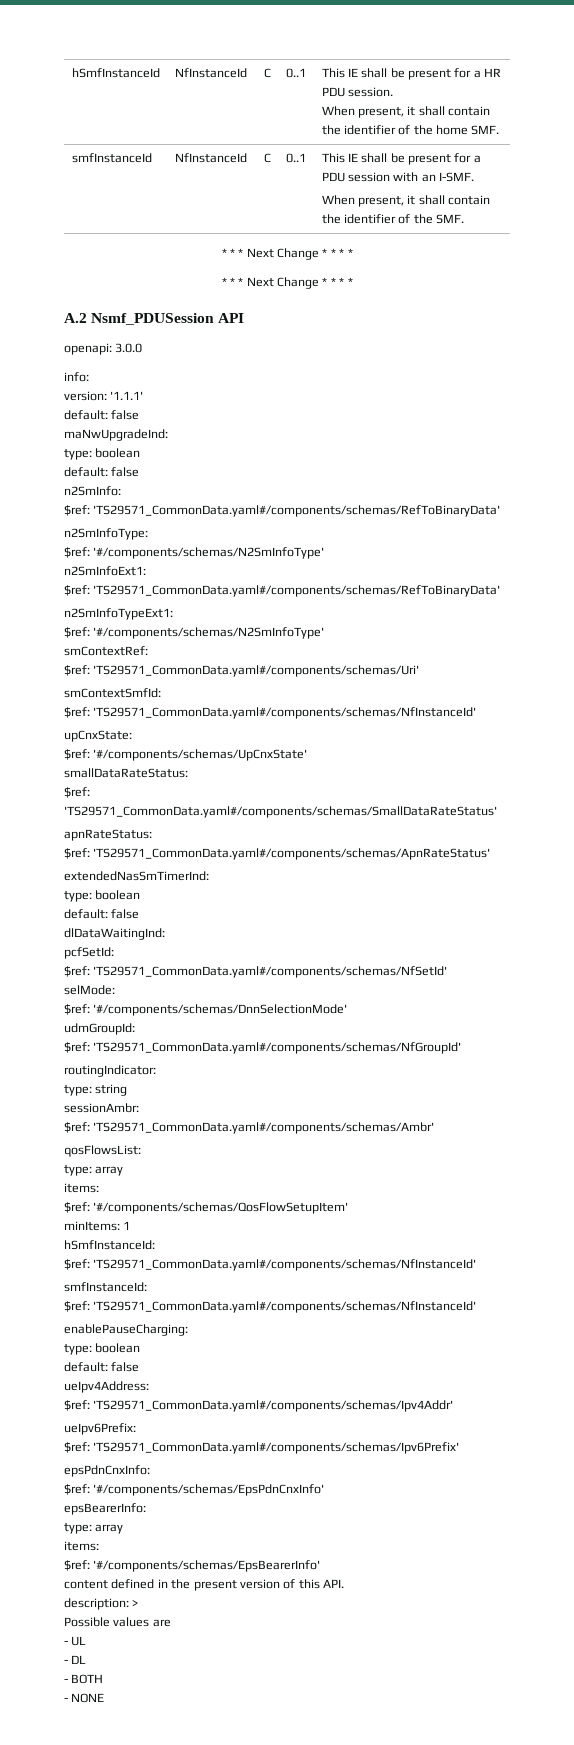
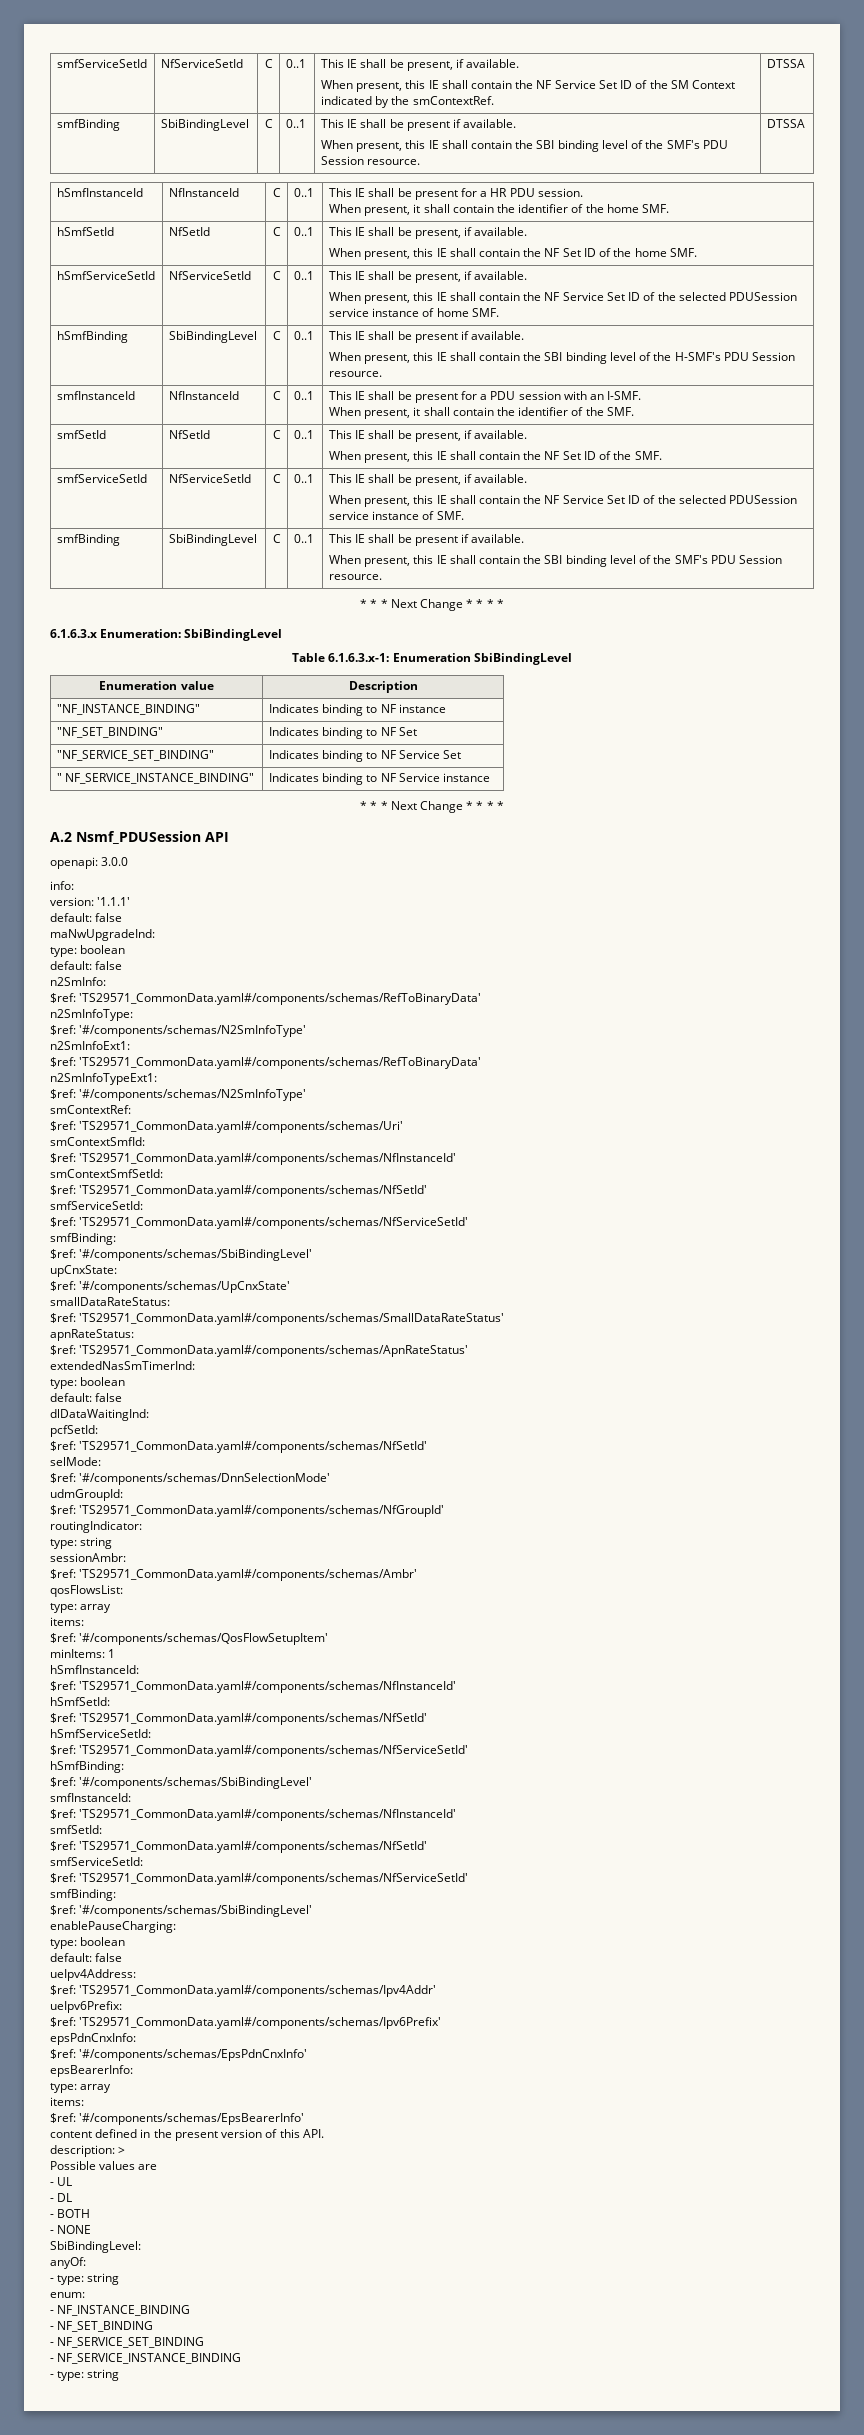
(71, 73) none -> [56,59,147,68] [160,59,243,68] [264,59,273,68] [285,59,306,68] [320,59,520,71] [320,80,736,92] [320,96,494,108] [766,59,805,68] [56,119,120,131] [160,119,249,131] [264,119,273,128] [285,119,306,128] [320,119,517,131] [320,140,728,152] [320,156,421,165] [766,119,805,128] smfServiceSetId | NfServiceSetId | C | 0..1 | This IE shall be present, if available. // When present, this IE shall contain the NF Service Set ID of the SM Context indicated by the smContextRef. | DTSSA // smfBinding | SbiBindingLevel | C | 0..1 | This IE shall be present if available. // When present, this IE shall contain the SBI binding level of the SMF's PDU Session resource. | DTSSA //
(500, 130) none -> [56,227,114,236] [168,227,210,236] [272,227,281,236] [293,227,314,236] [328,227,528,239] [328,248,697,260] [56,271,155,280] [168,271,251,280] [272,271,281,280] [293,271,314,280] [328,271,528,283] [328,292,798,304] [328,308,499,317] [56,331,128,343] [168,331,257,343] [272,331,281,340] [293,331,314,340] [328,331,525,343] [328,352,796,364] [328,371,382,377] // hSmfSetId | NfSetId | C | 0..1 | This IE shall be present, if available. // When present, this IE shall contain the NF Set ID of the home SMF. // hSmfServiceSetId | NfServiceSetId | C | 0..1 | This IE shall be present, if available. // When present, this IE shall contain the NF Service Set ID of the selected PDUSession service instance of home SMF. // hSmfBinding | SbiBindingLevel | C | 0..1 | This IE shall be present if available. // When present, this IE shall contain the SBI binding level of the H-SMF's PDU Session resource.
[221,248,353,260] // * * * Next Change * * * * -> [56,430,106,439] [168,430,210,439] [272,430,281,439] [293,430,314,439] [328,430,528,442] [328,451,662,463] [56,474,147,483] [168,474,251,483] [272,474,281,483] [293,474,314,483] [328,474,528,486] [328,495,798,507] [328,511,464,520] [56,534,120,546] [168,534,257,546] [272,534,281,543] [293,534,314,543] [328,534,525,546] [328,555,783,567] [328,574,382,580] [360,599,504,611] [50,629,283,641] [292,653,572,665] [99,681,214,690] [348,681,418,693] [56,704,200,715] [268,704,446,716] [56,727,163,738] [268,727,417,739] [56,750,214,761] [268,750,462,762] [56,773,255,784] [268,773,491,785] // smfSetId | NfSetId | C | 0..1 | This IE shall be present, if available. // When present, this IE shall contain the NF Set ID of the SMF. // smfServiceSetId | NfServiceSetId | C | 0..1 | This IE shall be present, if available. // When present, this IE shall contain the NF Service Set ID of the selected PDUSession service instance of SMF. // smfBinding | SbiBindingLevel | C | 0..1 | This IE shall be present if available. // When present, this IE shall contain the SBI binding level of the SMF's PDU Session resource. // * * * Next Change * * * * // 6.1.6.3.x Enumeration: SbiBindingLevel // Table 6.1.6.3.x-1: Enumeration SbiBindingLevel // Enumeration value | Description // "NF_INSTANCE_BINDING" | Indicates binding to NF instance // "NF_SET_BINDING" | Indicates binding to NF Set // "NF_SERVICE_SET_BINDING" | Indicates binding to NF Service Set // " NF_SERVICE_INSTANCE_BINDING" | Indicates binding to NF Service instance
(477, 713) none -> [50,1169,163,1178] [50,1185,428,1197] [50,1201,143,1210] [50,1217,469,1229] [50,1233,116,1245] [50,1249,313,1261] // smContextSmfSetId: // $ref: 'TS29571_CommonData.yaml#/components/schemas/NfSetId' // smfServiceSetId: // $ref: 'TS29571_CommonData.yaml#/components/schemas/NfServiceSetId' // smfBinding: // $ref: '#/components/schemas/SbiBindingLevel'
[64,1282,147,1292] [64,1301,477,1313] smfInstanceId: // $ref: 'TS29571_CommonData.yaml#/components/schemas/NfInstanceId' -> [50,1697,110,1706] [50,1713,428,1725] [50,1729,151,1738] [50,1745,469,1757] [50,1761,124,1773] [50,1777,313,1789] [50,1793,131,1802] [50,1809,457,1821] [50,1825,102,1834] [50,1841,428,1853] [50,1857,143,1866] [50,1873,469,1885] [50,1889,116,1901] [50,1905,313,1917] hSmfSetId: // $ref: 'TS29571_CommonData.yaml#/components/schemas/NfSetId' // hSmfServiceSetId: // $ref: 'TS29571_CommonData.yaml#/components/schemas/NfServiceSetId' // hSmfBinding: // $ref: '#/components/schemas/SbiBindingLevel' // smfInstanceId: // $ref: 'TS29571_CommonData.yaml#/components/schemas/NfInstanceId' // smfSetId: // $ref: 'TS29571_CommonData.yaml#/components/schemas/NfSetId' // smfServiceSetId: // $ref: 'TS29571_CommonData.yaml#/components/schemas/NfServiceSetId' // smfBinding: // $ref: '#/components/schemas/SbiBindingLevel'
(105, 1698) none -> [50,2241,141,2253] [50,2257,86,2269] [50,2273,120,2285] [50,2292,85,2298] [50,2305,191,2316] [50,2321,154,2332] [50,2337,205,2348] [50,2353,242,2364] [50,2369,120,2381] // SbiBindingLevel: // anyOf: // - type: string // enum: // - NF_INSTANCE_BINDING // - NF_SET_BINDING // - NF_SERVICE_SET_BINDING // - NF_SERVICE_INSTANCE_BINDING // - type: string

